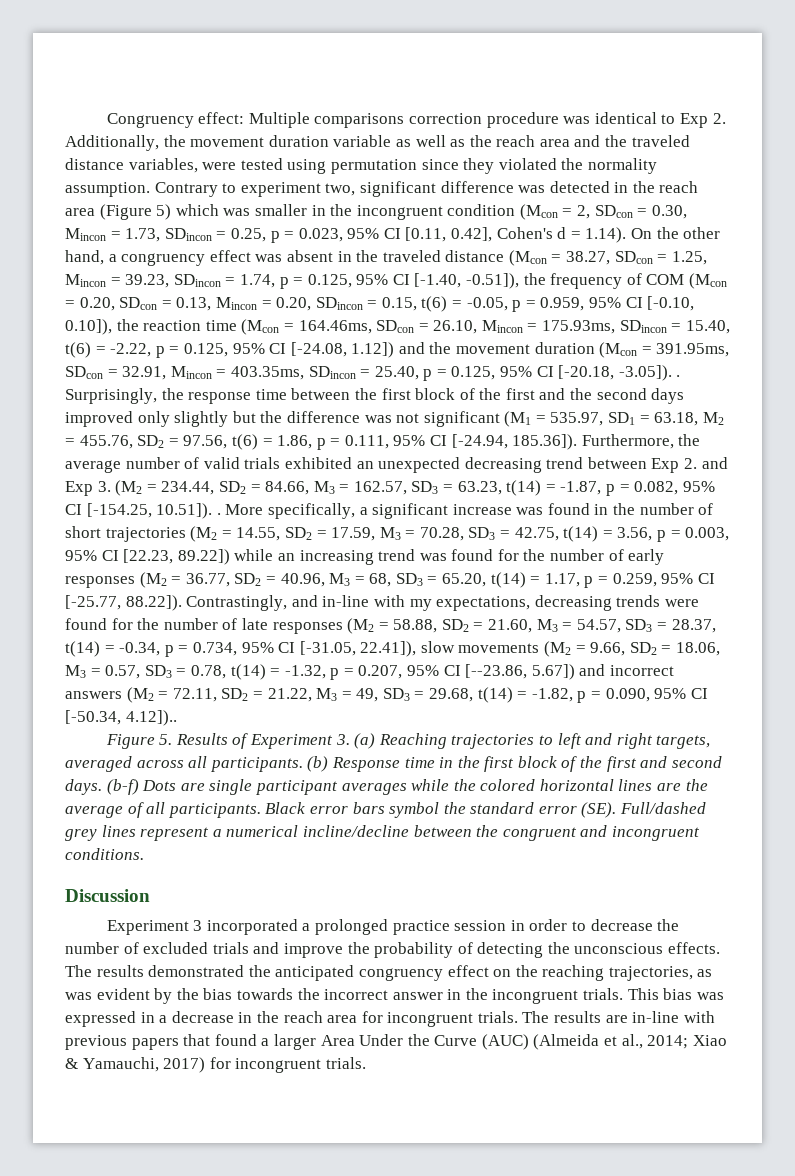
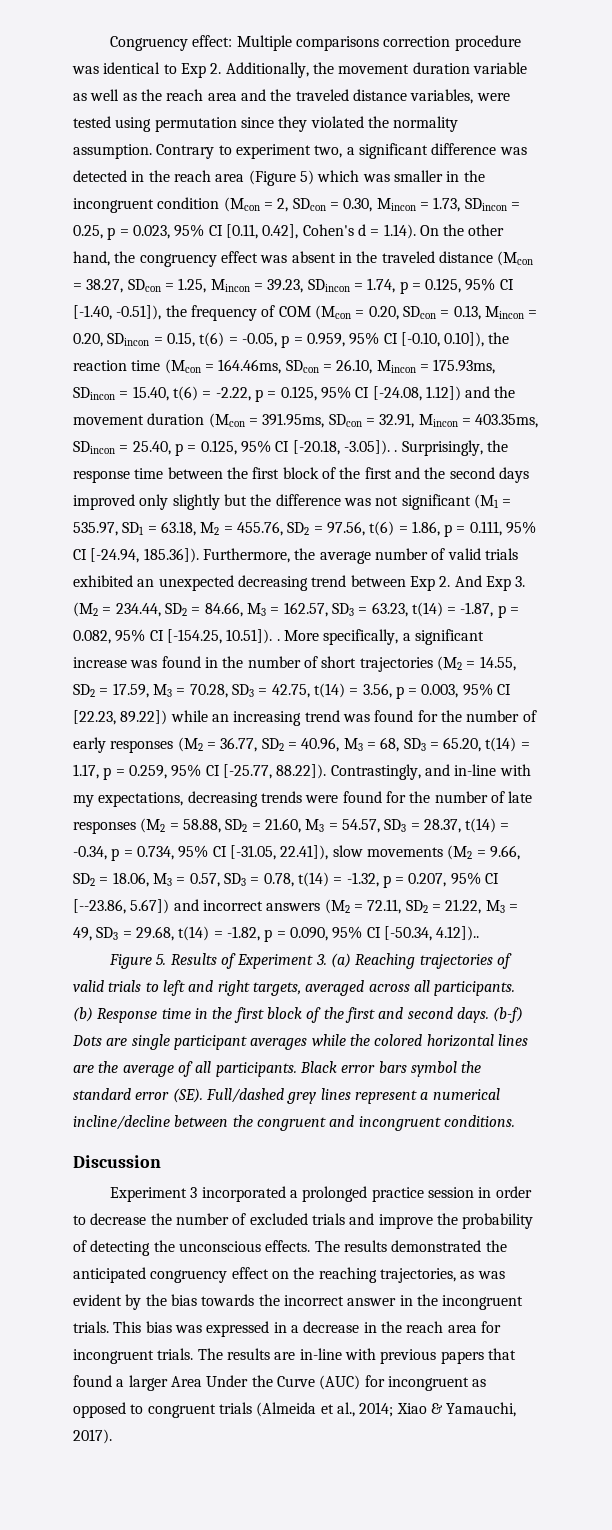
(356, 189) none -> [346,147,355,155] a
[108,254,117,262] a -> [114,251,136,263] the
[701,457,728,469] and -> [454,575,482,587] And
(535, 741) none -> [496,953,512,969] [73,980,142,992] of valid trials
(529, 1042) none -> [364,1375,487,1391] [73,1402,252,1418] for incongruent as opposed to congruent trials
[163,1057,366,1073] 2017) for incongruent trials. -> [73,1429,112,1444] 2017).

